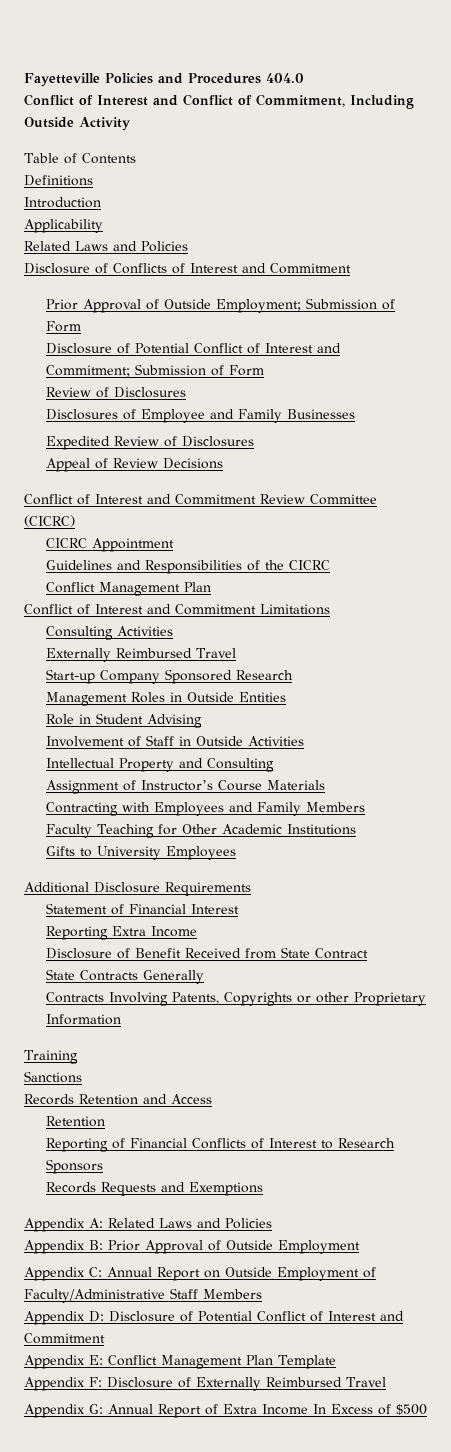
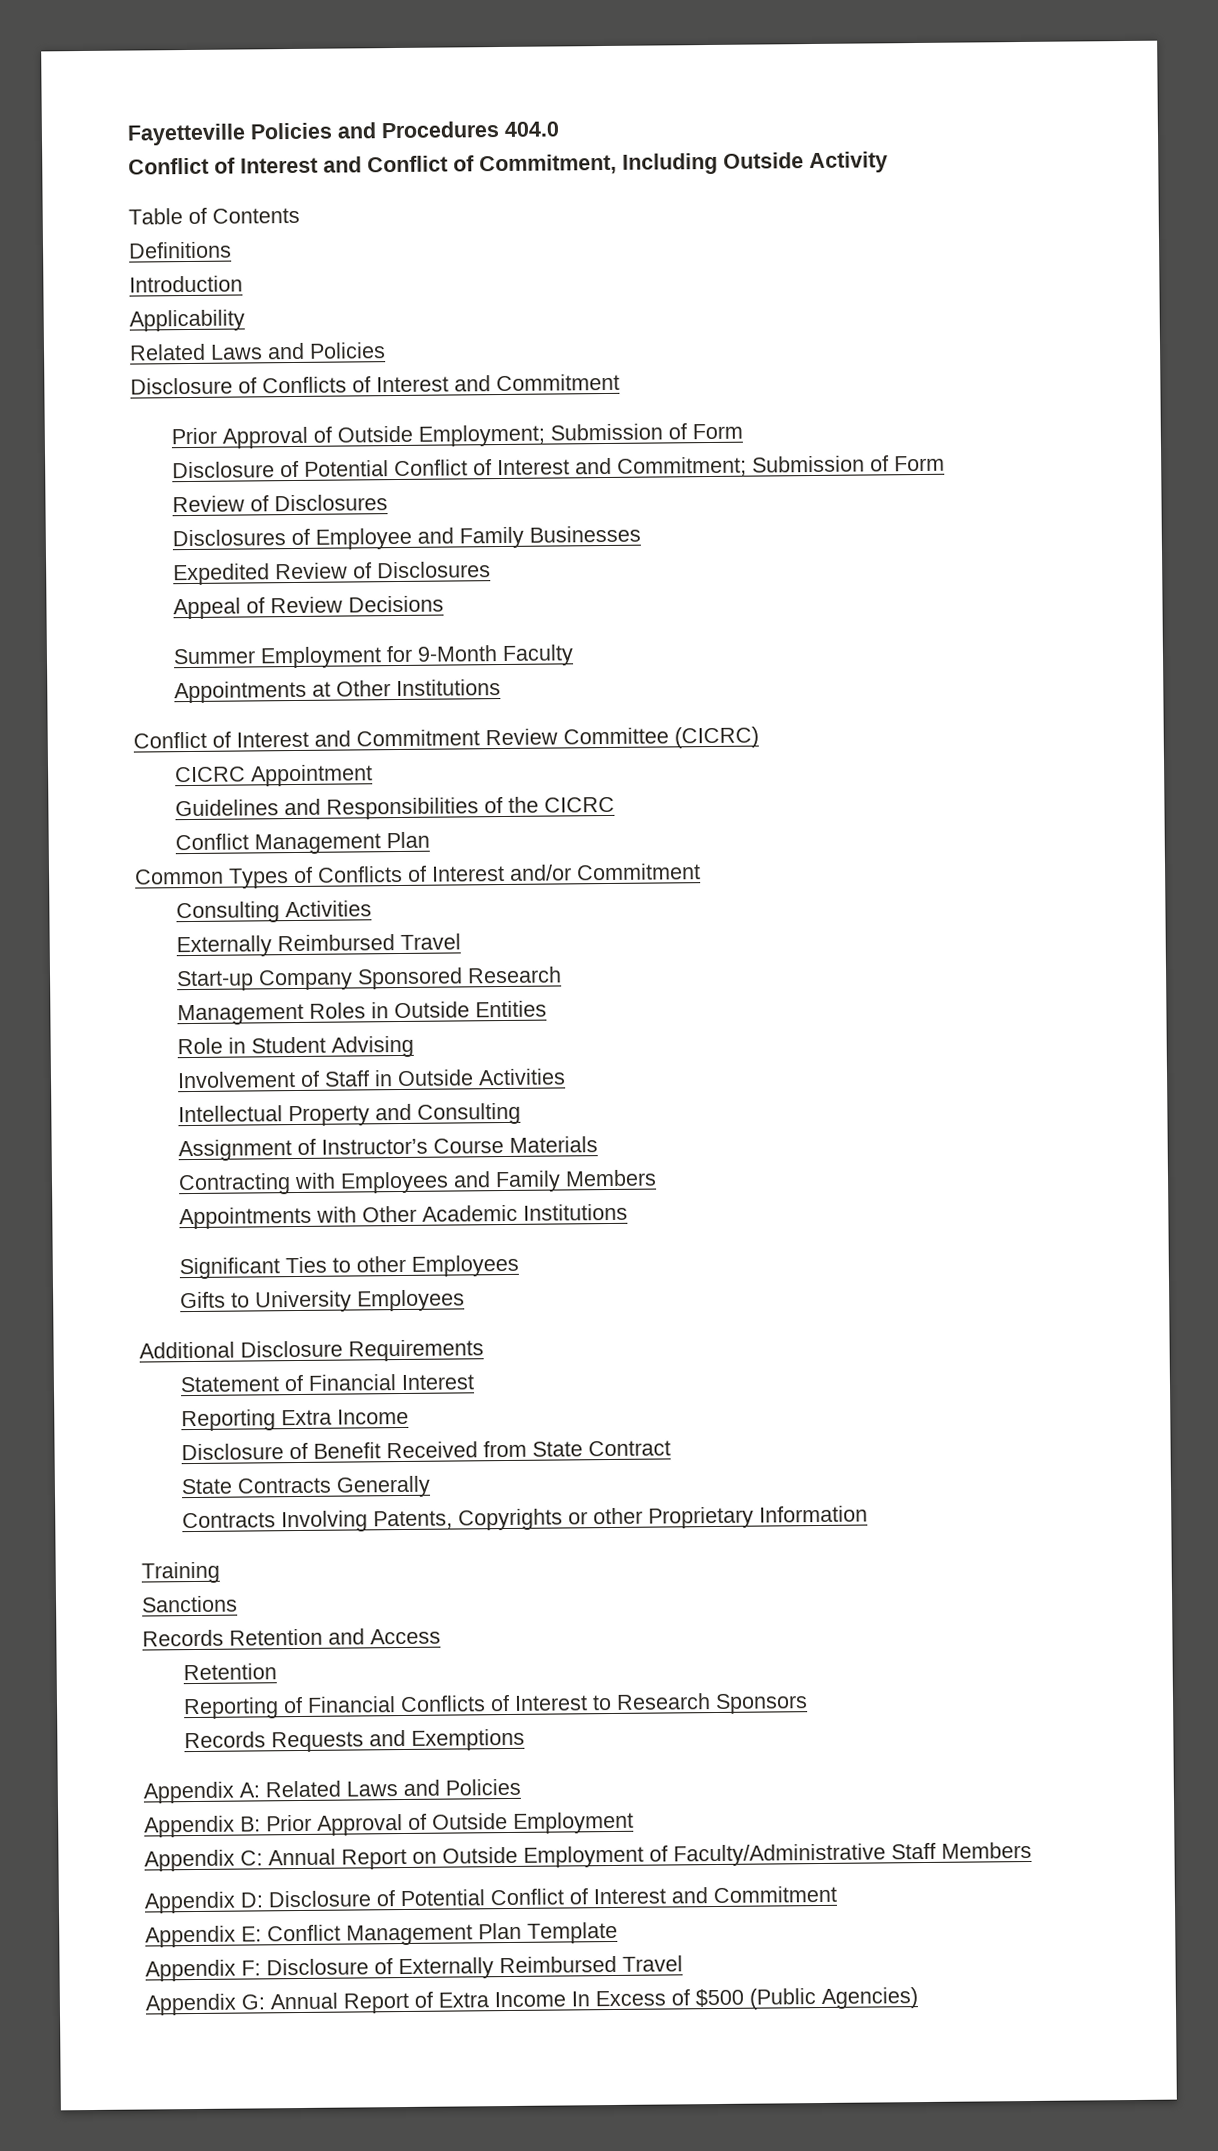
(223, 463) none -> [172,644,574,669] [173,679,501,704] // Summer Employment for 9-Month Faculty // Appointments at Other Institutions
[24,604,330,615] Conflict of Interest and Commitment Limitations -> [135,863,701,889] Common Types of Conflicts of Interest and/or Commitment
[45,824,177,838] Faculty Teaching for -> [178,1206,357,1230] Appointments with
(356, 829) none -> [178,1254,519,1280] // Significant Ties to other Employees
(427, 1409) none -> [749,1987,918,2010] (Public Agencies)

